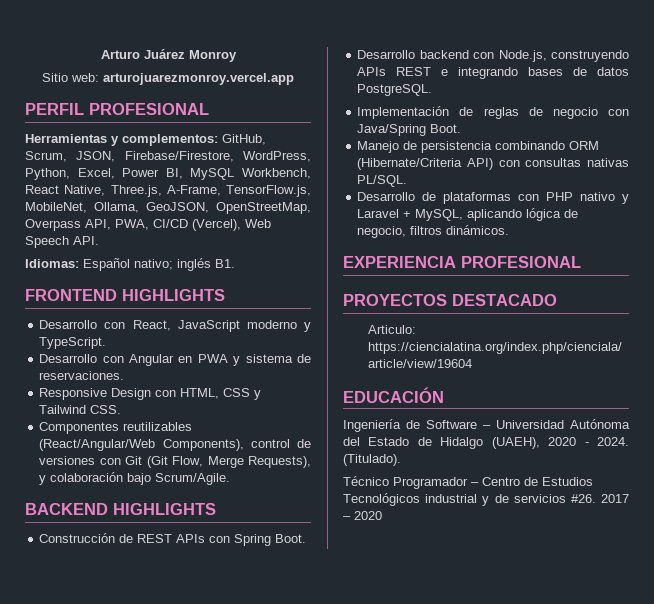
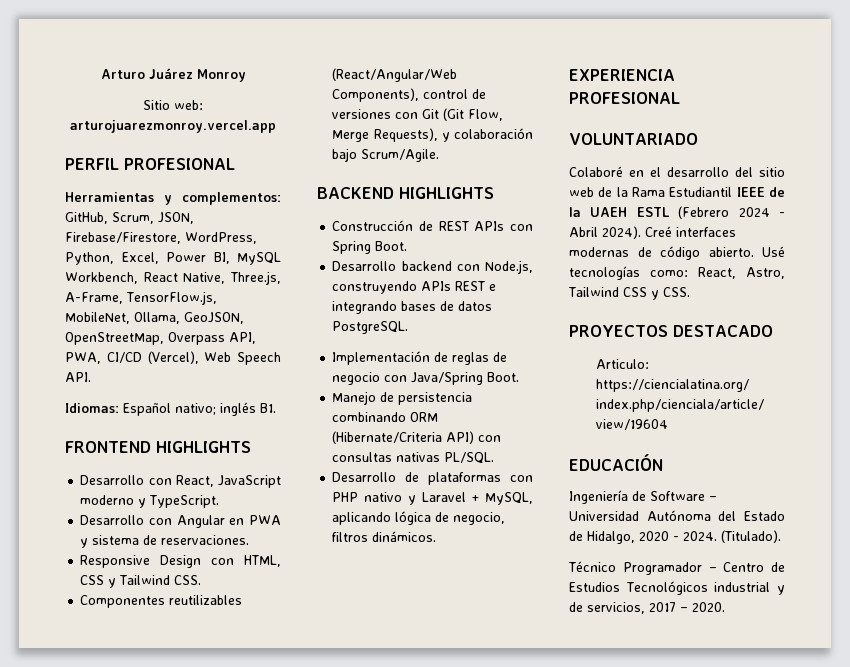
(581, 262) none -> [569,133,698,145] [569,166,785,177] [569,187,785,197] [569,206,785,219] [569,226,736,239] [569,246,785,260] [569,266,785,280] [568,287,690,300] // VOLUNTARIADO // Colaboré en el desarrollo del sitio web de la Rama Estudiantil IEEE de la UAEH ESTL (Febrero 2024 - Abril 2024). Creé interfaces modernas de código abierto. Usé tecnologías como: React, Astro, Tailwind CSS y CSS.
[440,437,540,449] Hidalgo (UAEH), -> [587,531,635,544] Hidalgo,
[513,494,596,503] servicios #26. -> [587,602,645,614] servicios,
[354,511,382,520] 2020 -> [692,602,725,612] 2020.

